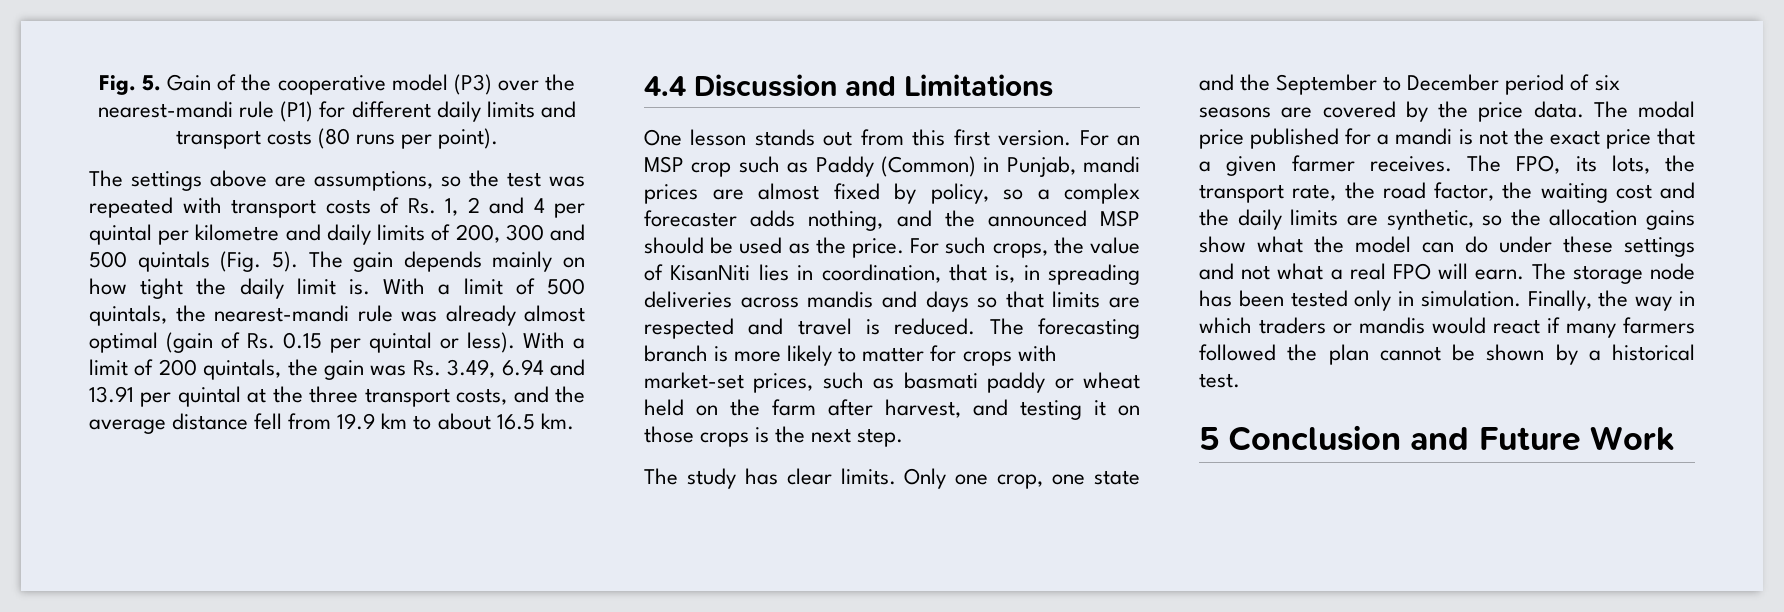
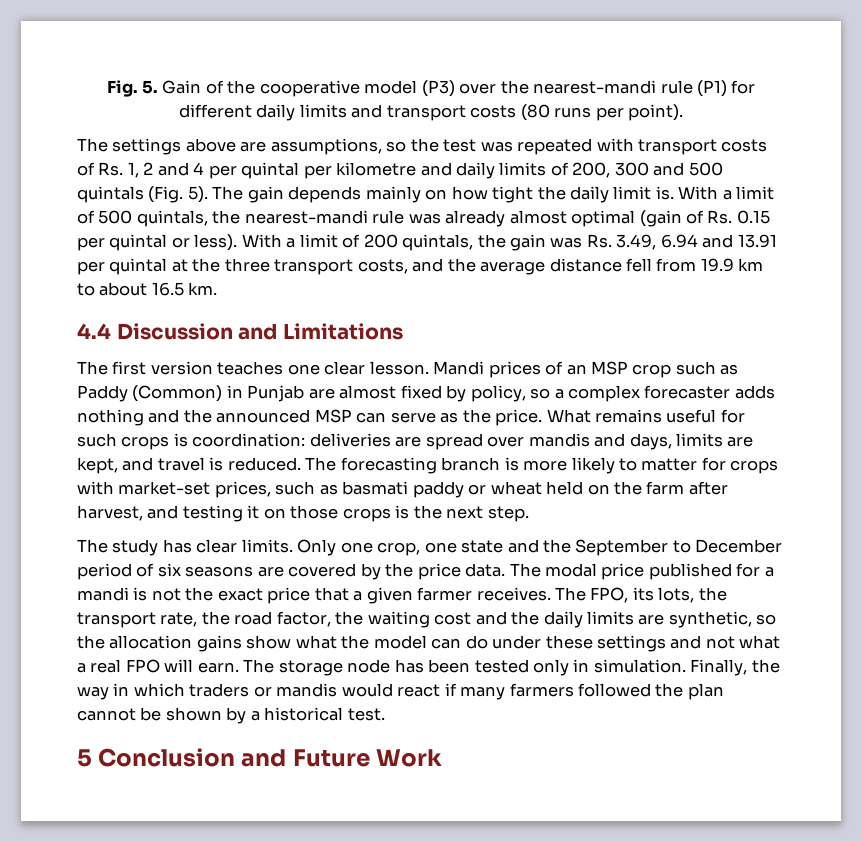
[644,129,1109,146] One lesson stands out from this first version. For -> [77,361,564,378] The first version teaches one clear lesson. Mandi prices of
[1006,156,1140,177] [644,184,698,204] Punjab, mandi prices -> [247,385,305,402] Punjab
[808,210,884,231] nothing, -> [77,409,144,426] nothing
[644,237,1140,258] [644,264,1140,285] [644,291,1140,312] [644,318,734,339] should be used as the price. For such crops, the value of KisanNiti lies in coordination, that is, in spreading deliveries across mandis and days so that limits are respected -> [356,409,745,426] [77,433,754,450] [77,457,118,474] can serve as the price. What remains useful for such crops is coordination: deliveries are spread over mandis and days, limits are kept,

